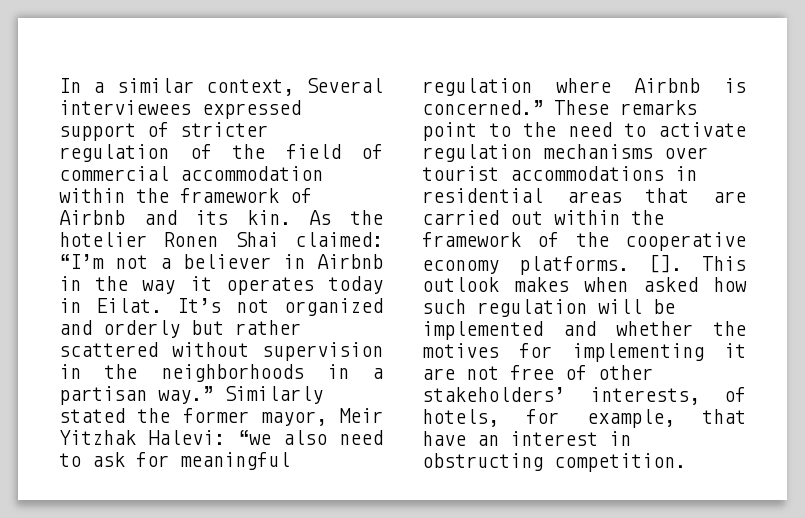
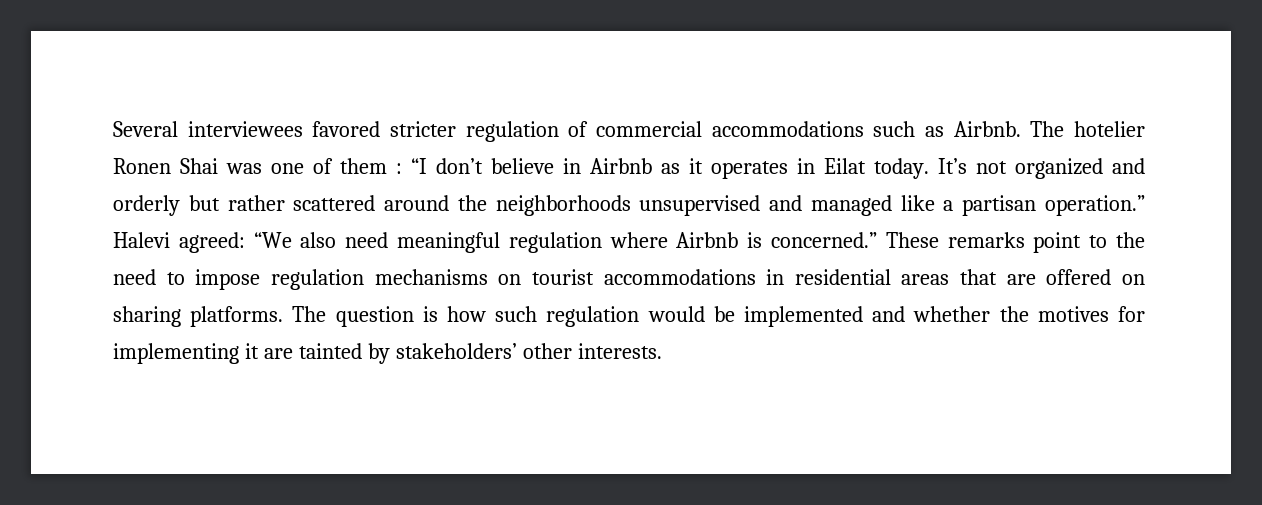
[59,78,383,96] [59,100,301,119] [59,122,268,141] [59,144,383,162] [59,166,323,181] [59,188,312,203] [59,210,383,225] [59,232,383,247] [59,254,383,269] [59,276,383,295] [59,298,162,313] In a similar context, Several interviewees expressed support of stricter regulation of the field of commercial accommodation within the framework of Airbnb and its kin. As the hotelier Ronen Shai claimed: “I’m not a believer in Airbnb in the way it operates today in Eilat. -> [113,121,1145,142] [113,158,929,179] Several interviewees favored stricter regulation of commercial accommodations such as Airbnb. The hotelier Ronen Shai was one of them : “I don’t believe in Airbnb as it operates in Eilat today.
[171,342,383,361] [59,364,383,382] [59,386,323,405] [59,408,383,426] [59,430,383,445] [59,452,169,467] without supervision in the neighborhoods in a partisan way.” Similarly stated the former mayor, Meir Yitzhak Halevi: “we also need to ask for -> [384,195,1145,216] [113,232,389,253] around the neighborhoods unsupervised and managed like a partisan operation.” Halevi agreed: “We also need
[658,122,746,137] activate -> [195,269,261,290] impose
[664,147,708,159] over -> [498,274,522,285] on
[422,210,664,225] [422,232,746,251] [422,254,746,275] [422,277,698,292] carried out within the framework of the cooperative economy platforms. []. This outlook makes when asked -> [1046,269,1145,285] [113,306,438,327] offered on sharing platforms. The question is
[598,299,642,314] will -> [647,306,705,322] would
[466,365,653,380] [422,387,746,405] [422,409,746,428] [422,431,631,446] [422,453,686,472] not free of other stakeholders’ interests, of hotels, for example, that have an interest in obstructing competition. -> [298,343,662,364] tainted by stakeholders’ other interests.

